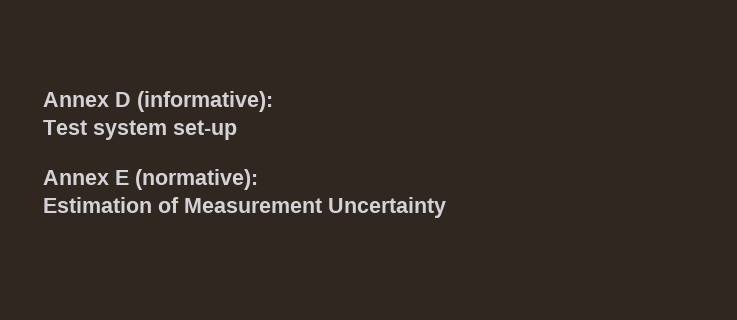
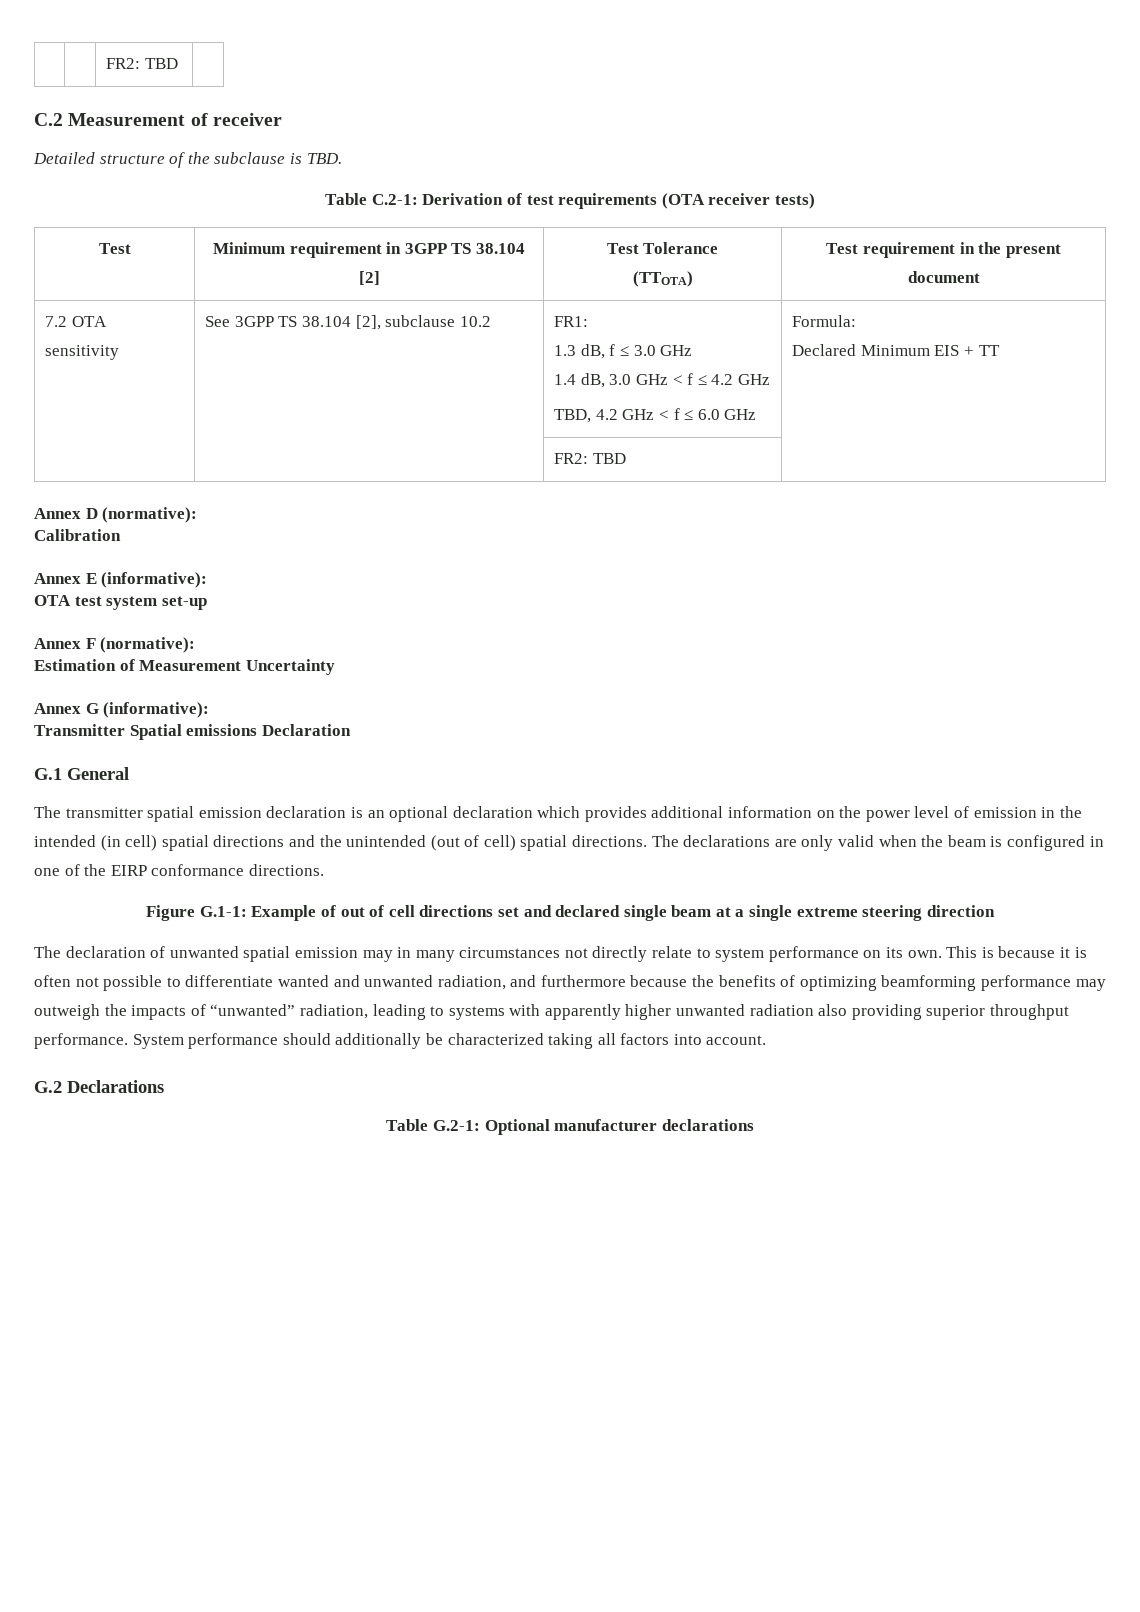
[43,91,273,112] [43,120,87,135] Annex D (informative): // Test -> [106,58,178,69] [34,113,282,126] [33,152,342,168] [325,193,815,209] [98,243,131,254] [213,242,525,258] [358,271,380,285] [606,242,719,254] [632,271,693,287] [826,242,1061,258] [907,271,980,283] [45,316,107,327] [45,345,120,360] [205,315,491,330] [554,316,589,327] [554,344,693,359] [554,373,770,388] [554,408,757,423] [792,315,857,327] [792,344,1000,356] [554,453,626,464] [34,507,198,523] [34,529,121,541] [34,572,208,588] [34,595,102,606] | | FR2: TBD | // C.2 Measurement of receiver // Detailed structure of the subclause is TBD. // Table C.2-1: Derivation of test requirements (OTA receiver tests) // Test | Minimum requirement in 3GPP TS 38.104 [2] | Test Tolerance // (TTOTA) | Test requirement in the present document // 7.2 OTA sensitivity | See 3GPP TS 38.104 [2], subclause 10.2 | FR1: // 1.3 dB, f ≤ 3.0 GHz // 1.4 dB, 3.0 GHz < f ≤ 4.2 GHz // TBD, 4.2 GHz < f ≤ 6.0 GHz | Formula: // Declared Minimum EIS + TT // | | FR2: TBD | // Annex D (normative): // Calibration // Annex E (informative): // OTA test
[115,170,129,185] E -> [85,638,96,649] F
(446, 207) none -> [34,702,210,718] [34,724,351,740] [34,767,129,780] [34,806,1082,822] [34,835,1104,851] [34,864,324,876] [146,905,995,921] [34,946,1087,962] [34,975,1106,991] [34,1004,1070,1020] [34,1033,767,1049] [34,1080,164,1093] [386,1119,754,1135] // Annex G (informative): // Transmitter Spatial emissions Declaration // G.1 General // The transmitter spatial emission declaration is an optional declaration which provides additional information on the power level of emission in the intended (in cell) spatial directions and the unintended (out of cell) spatial directions. The declarations are only valid when the beam is configured in one of the EIRP conformance directions. // Figure G.1-1: Example of out of cell directions set and declared single beam at a single extreme steering direction // The declaration of unwanted spatial emission may in many circumstances not directly relate to system performance on its own. This is because it is often not possible to differentiate wanted and unwanted radiation, and furthermore because the benefits of optimizing beamforming performance may outweigh the impacts of “unwanted” radiation, leading to systems with apparently higher unwanted radiation also providing superior throughput performance. System performance should additionally be characterized taking all factors into account. // G.2 Declarations // Table G.2-1: Optional manufacturer declarations

